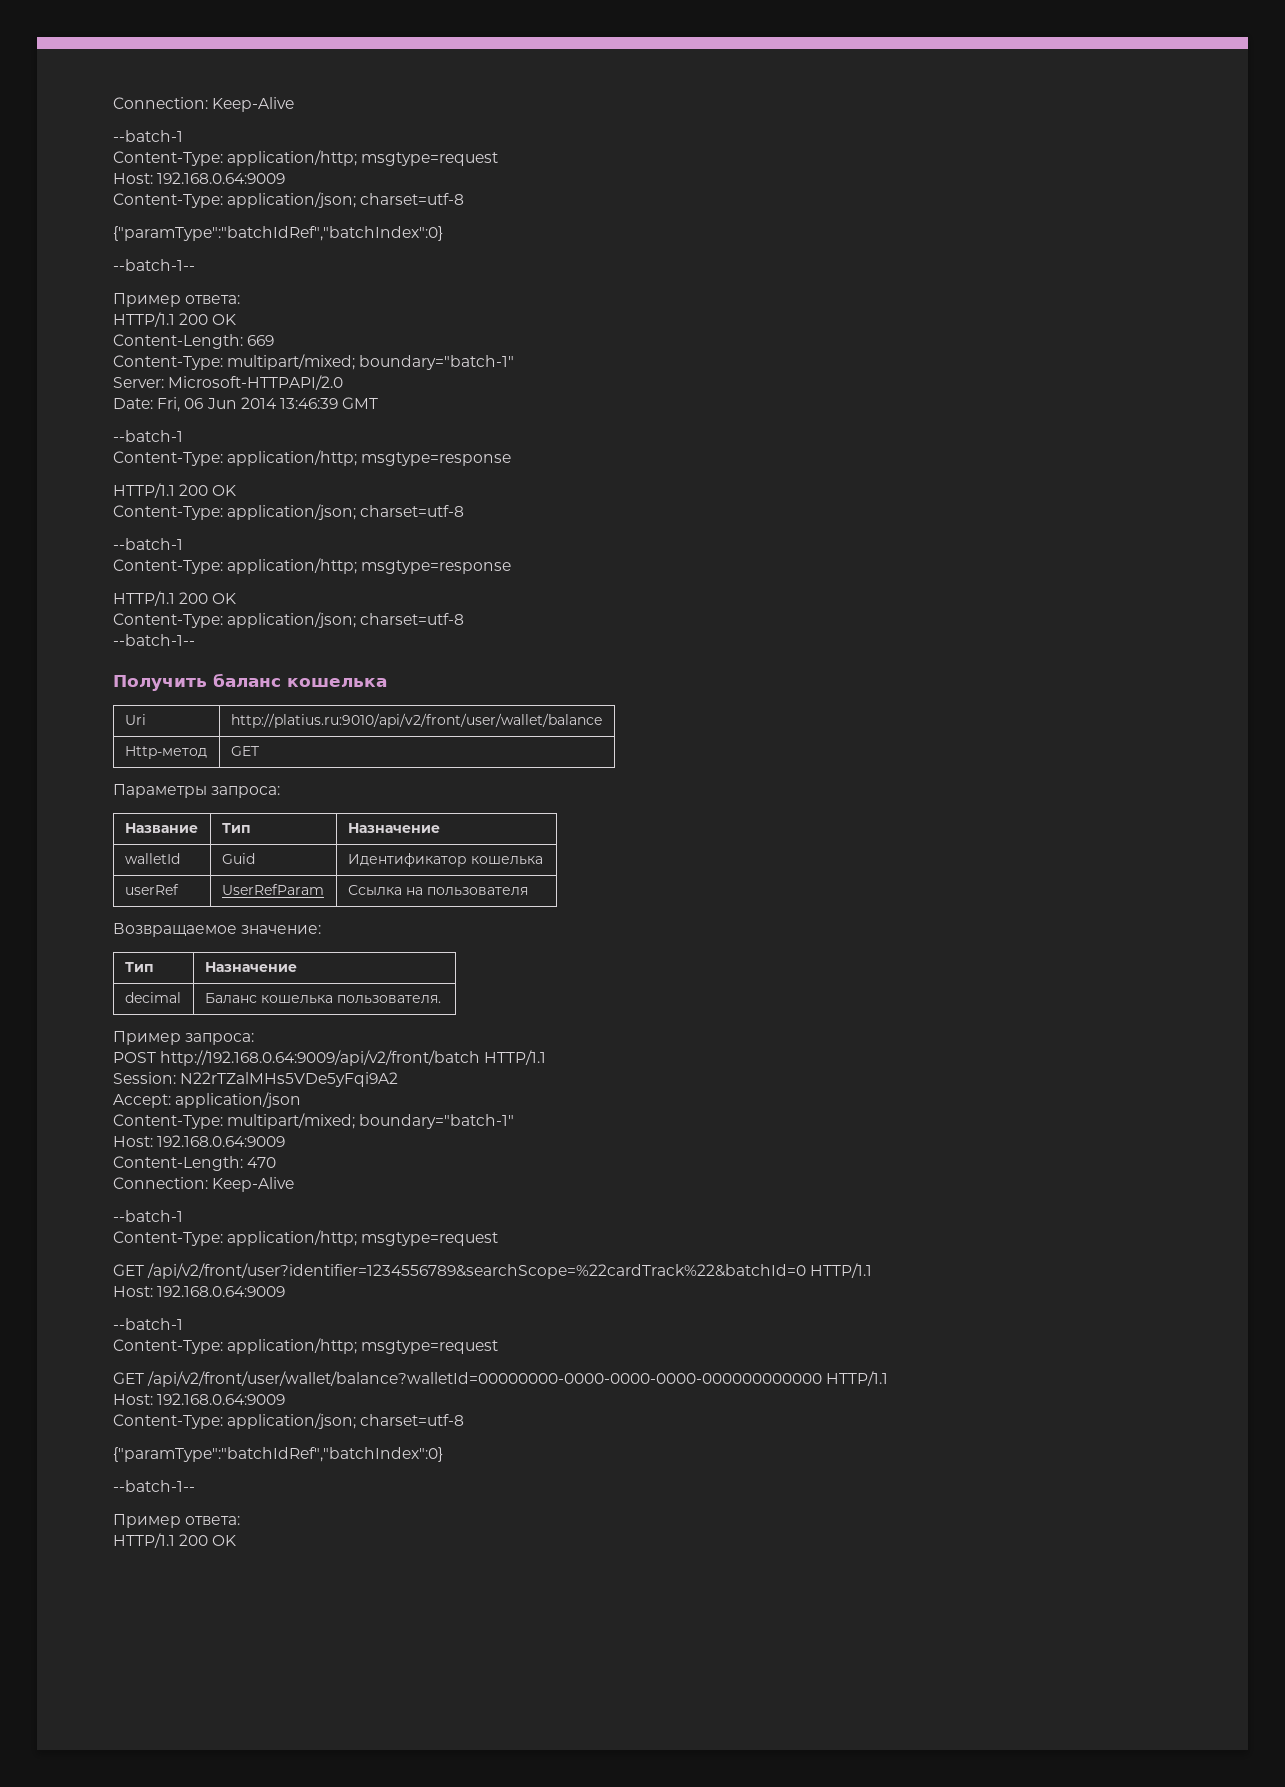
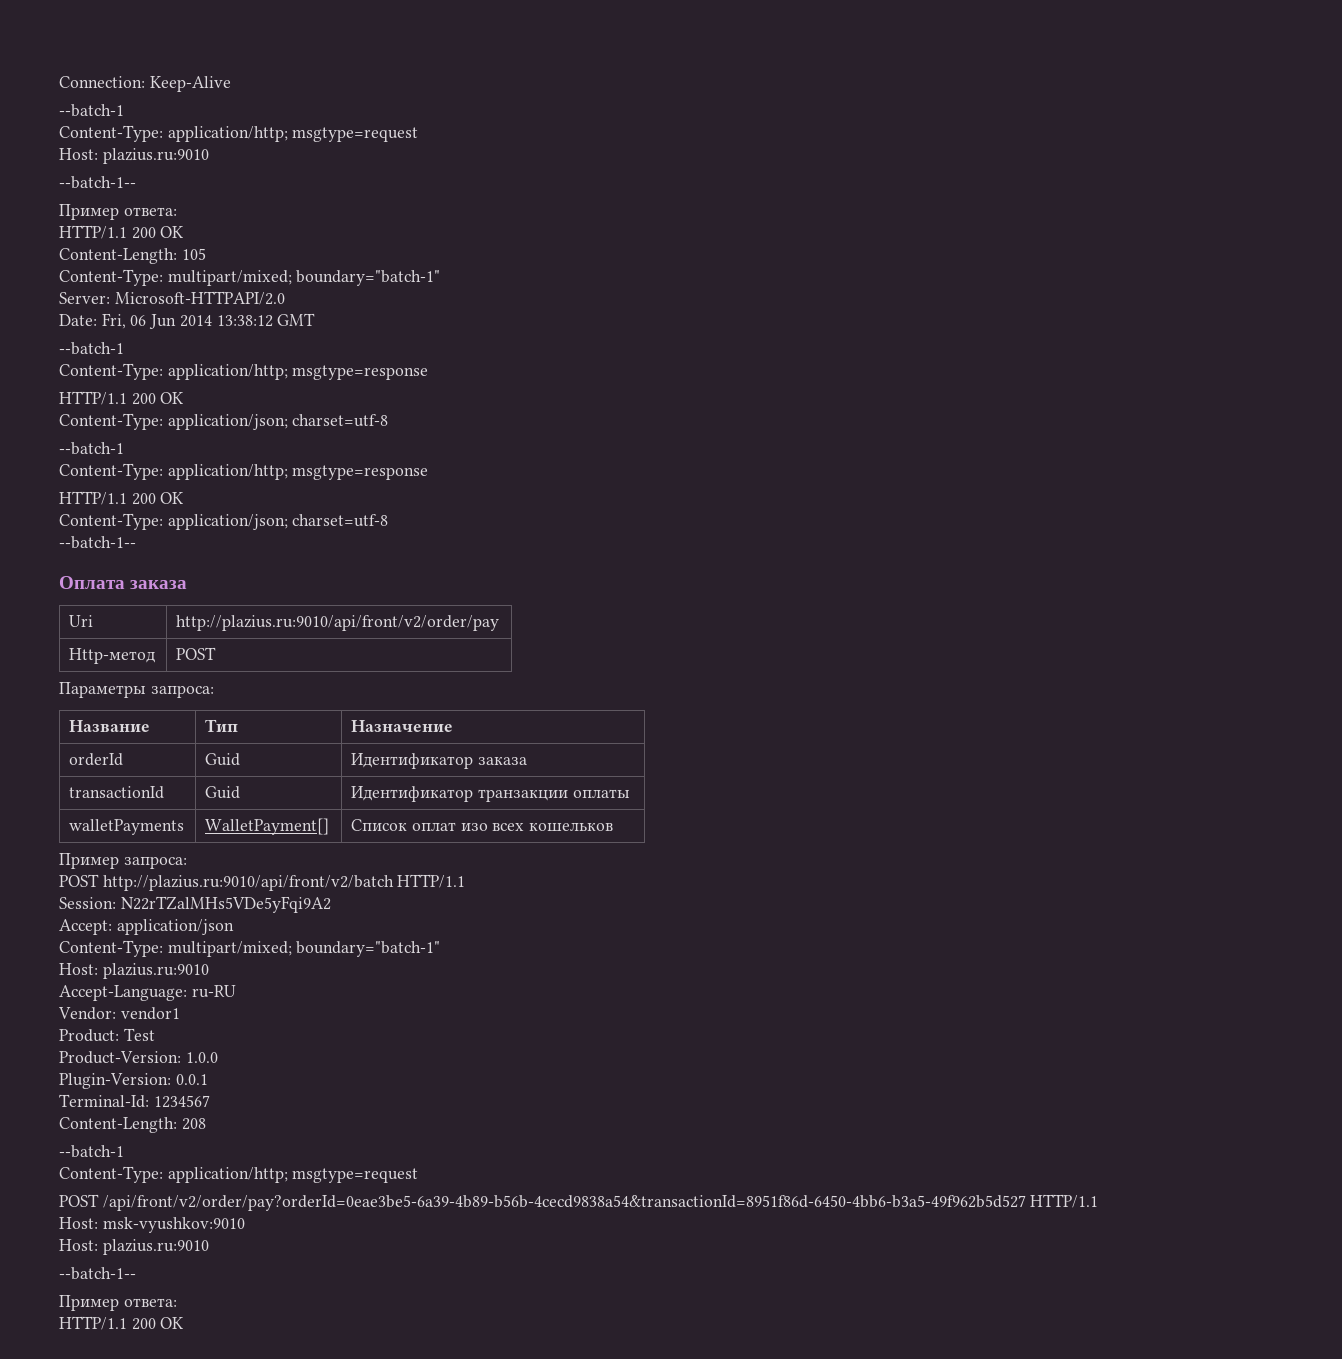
[157,172,286,184] [113,192,465,208] [113,226,443,241] 192.168.0.64:9009 // Content-Type: application/json; charset=utf-8 // {"paramType":"batchIdRef","batchIndex":0} -> [102,148,209,164] plazius.ru:9010
[247,335,275,346] 669 -> [181,248,206,260] 105
[279,398,338,409] 13:46:39 -> [216,315,273,327] 13:38:12
[113,673,387,691] Получить баланс кошелька -> [59,576,188,589] Оплата заказа
[230,713,602,728] http://platius.ru:9010/api/v2/front/user/wallet/balance -> [176,615,500,631] http://plazius.ru:9010/api/front/v2/order/pay
[230,746,259,756] GET -> [176,647,217,660] POST
[124,853,180,864] [221,853,255,864] [347,853,543,867] [124,884,179,895] [221,884,324,895] [347,885,528,896] [113,923,322,937] [124,962,154,972] [204,962,297,972] [124,992,181,1003] [204,993,441,1004] walletId | Guid | Идентификатор кошелька // userRef | UserRefParam | Ссылка на пользователя // Возвращаемое значение: // Тип | Назначение // decimal | Баланс кошелька пользователя. -> [69,753,124,766] [205,753,241,766] [351,753,528,769] [69,786,165,799] [205,786,241,799] [351,786,630,802] [69,819,185,835] [205,818,330,835] [351,819,614,832] orderId | Guid | Идентификатор заказа // transactionId | Guid | Идентификатор транзакции оплаты // walletPayments | WalletPayment[] | Список оплат изо всех кошельков
[160,1050,481,1066] http://192.168.0.64:9009/api/v2/front/batch -> [102,875,394,891] http://plazius.ru:9010/api/front/v2/batch
[157,1135,286,1147] [113,1156,277,1171] [113,1177,295,1192] [113,1210,183,1222] [113,1230,499,1246] [113,1263,873,1279] [113,1285,286,1297] [113,1318,183,1330] [113,1338,499,1354] [113,1371,889,1387] [113,1393,286,1405] [113,1413,465,1429] [113,1447,443,1462] 192.168.0.64:9009 // Content-Length: 470 // Connection: Keep-Alive // --batch-1 // Content-Type: application/http; msgtype=request // GET /api/v2/front/user?identifier=1234556789&searchScope=%22cardTrack%22&batchId=0 HTTP/1.1 // Host: 192.168.0.64:9009 // --batch-1 // Content-Type: application/http; msgtype=request // GET /api/v2/front/user/wallet/balance?walletId=00000000-0000-0000-0000-000000000000 HTTP/1.1 // Host: 192.168.0.64:9009 // Content-Type: application/json; charset=utf-8 // {"paramType":"batchIdRef","batchIndex":0} -> [102,963,209,979] [59,985,236,1001] [58,1007,180,1020] [59,1028,155,1042] [59,1051,218,1064] [59,1073,208,1089] [59,1094,210,1108] [59,1117,206,1133] [59,1145,124,1158] [59,1166,419,1183] [59,1194,1099,1211] [59,1217,245,1233] [59,1239,209,1255] plazius.ru:9010 // Accept-Language: ru-RU // Vendor: vendor1 // Product: Test // Product-Version: 1.0.0 // Plugin-Version: 0.0.1 // Terminal-Id: 1234567 // Content-Length: 208 // --batch-1 // Content-Type: application/http; msgtype=request // POST /api/front/v2/order/pay?orderId=0eae3be5-6a39-4b89-b56b-4cecd9838a54&transactionId=8951f86d-6450-4bb6-b3a5-49f962b5d527 HTTP/1.1 // Host: msk-vyushkov:9010 // Host: plazius.ru:9010

